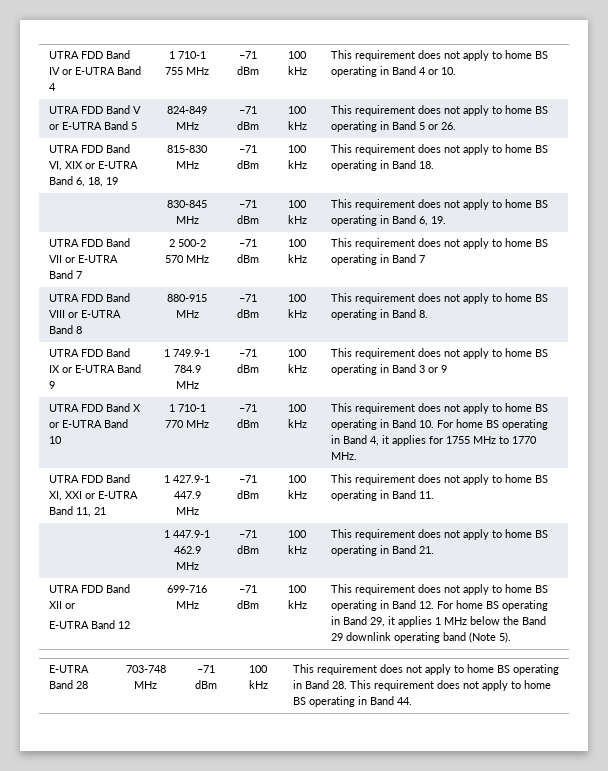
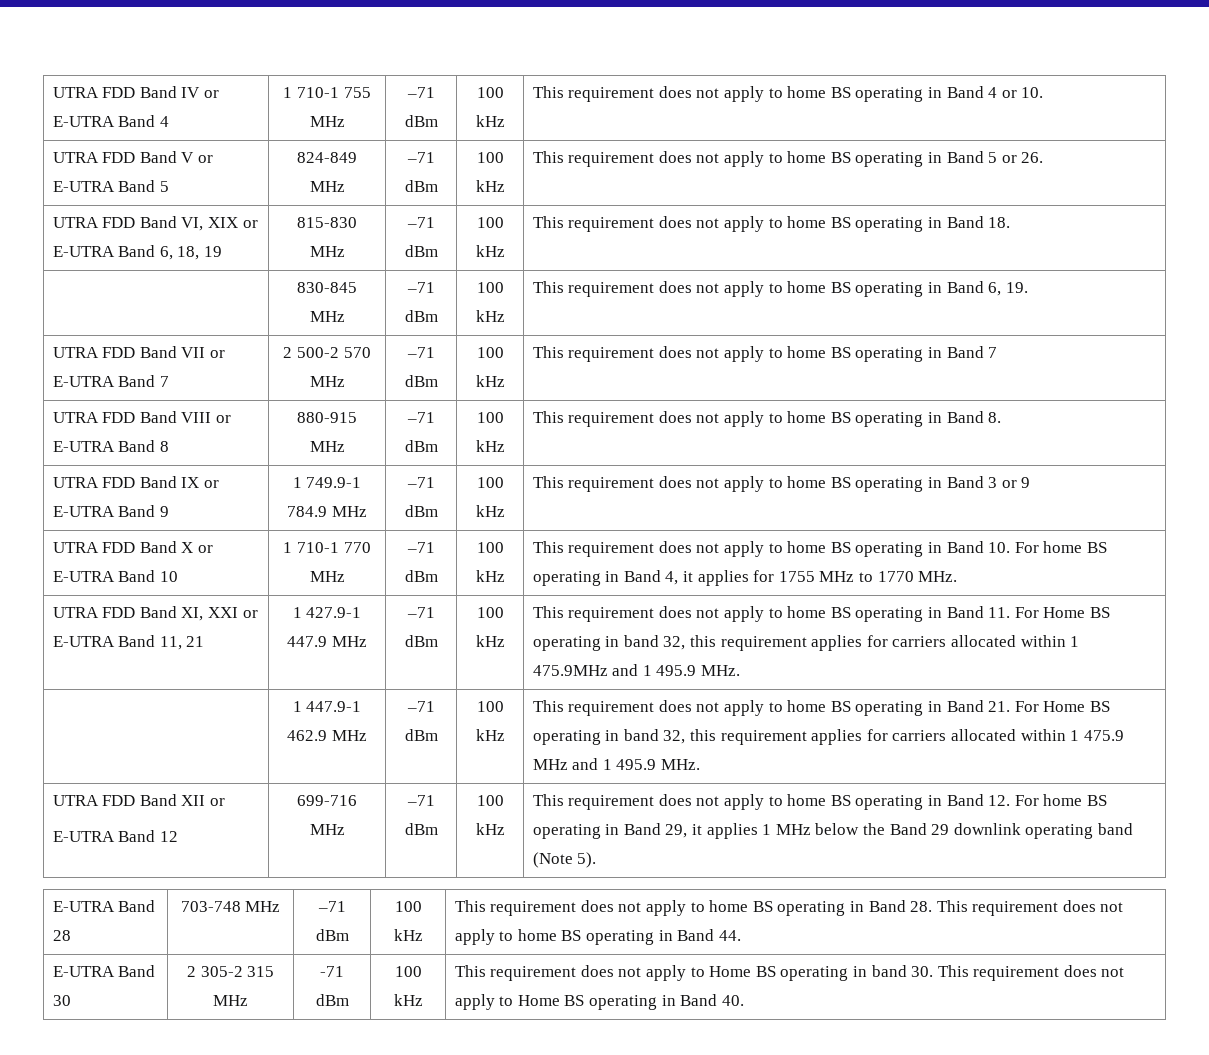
(434, 495) none -> [1014,607,1110,618] [532,635,1080,651] [532,664,740,676] For Home BS operating in band 32, this requirement applies for carriers allocated within 1 475.9MHz and 1 495.9 MHz.
(434, 550) none -> [1014,701,1110,712] [532,729,1124,745] [532,758,700,770] For Home BS operating in band 32, this requirement applies for carriers allocated within 1 475.9 MHz and 1 495.9 MHz.
(412, 701) none -> [52,965,156,977] [52,995,71,1006] [186,966,275,977] [213,995,248,1006] [320,966,344,977] [315,994,349,1006] [394,966,422,977] [393,994,423,1006] [454,965,1125,981] [454,994,744,1010] // E-UTRA Band 30 | 2 305-2 315 MHz | -71 dBm | 100 kHz | This requirement does not apply to Home BS operating in band 30. This requirement does not apply to Home BS operating in Band 40.

